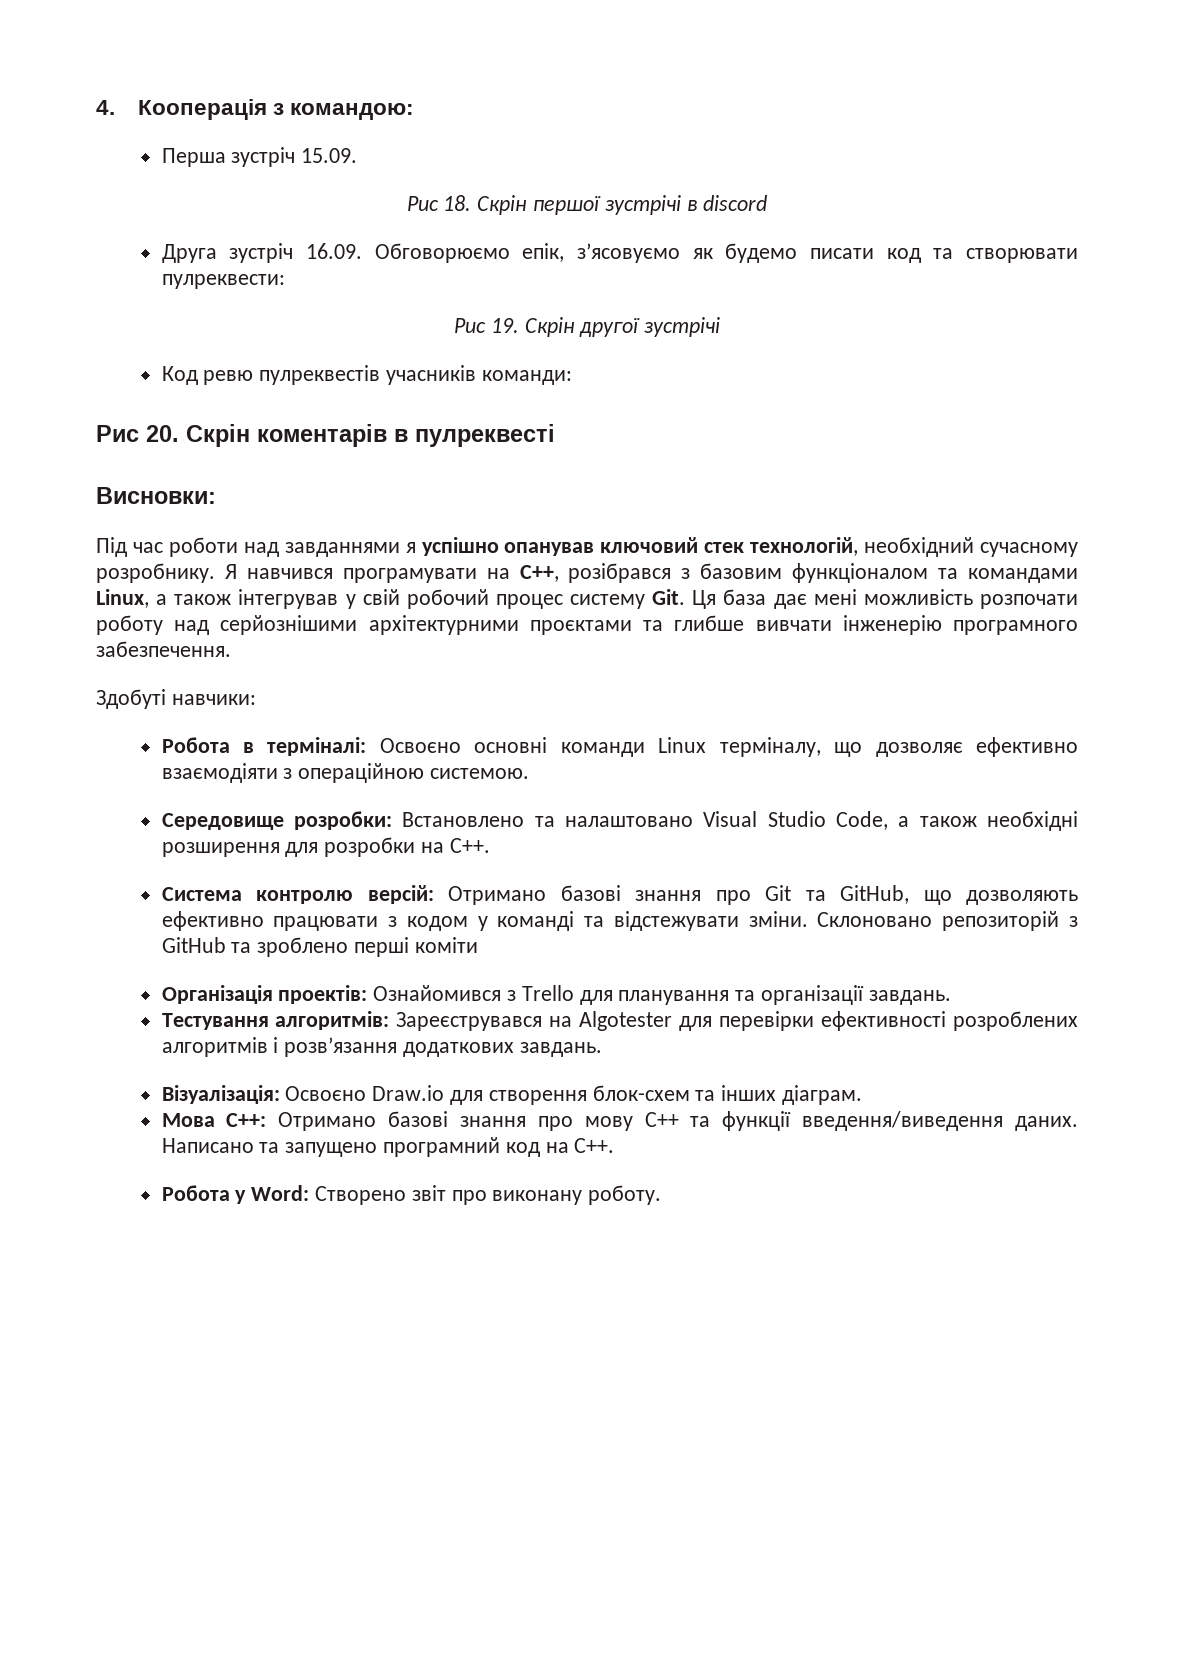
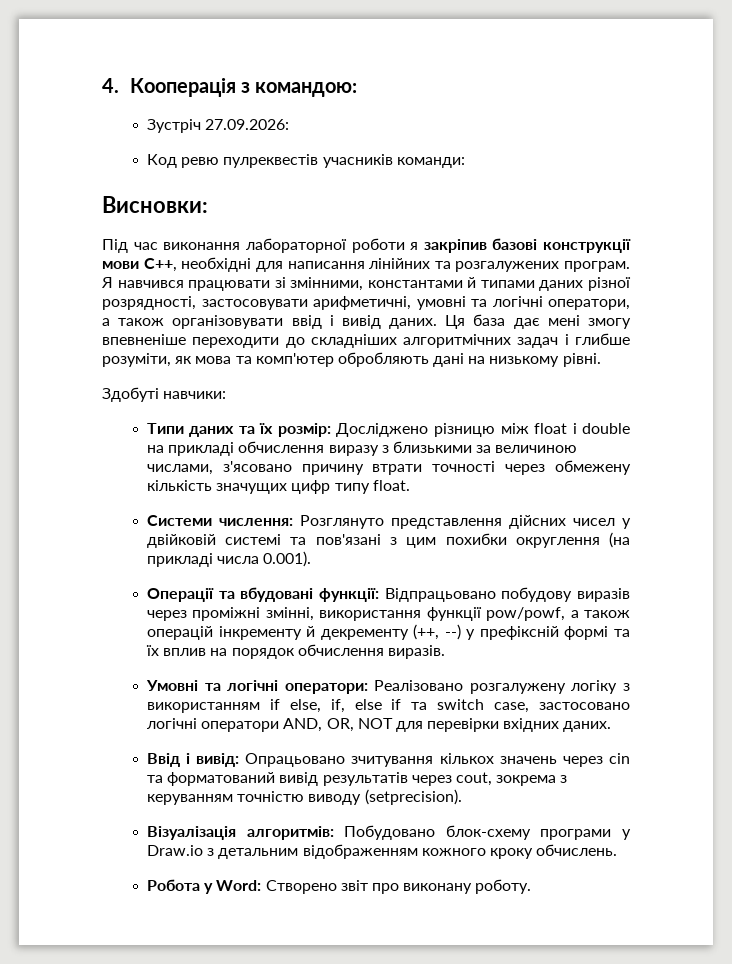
[161,147,358,167] [406,195,768,215] [161,243,1078,263] [161,274,285,289] [453,317,721,337] Перша зустріч 15.09. // Рис 18. Скрін першої зустрічі в discord // Друга зустріч 16.09. Обговорюємо епік, з’ясовуємо як будемо писати код та створювати пулреквести: // Рис 19. Скрін другої зустрічі -> [146,119,290,133] Зустріч 27.09.2026:
[96,424,555,447] [96,487,216,504] [96,537,1078,557] [96,563,1078,583] [96,589,1078,609] [96,615,1078,635] [96,641,231,657] [96,689,256,709] [161,737,1079,757] [161,763,529,783] [161,811,1079,831] [161,837,490,857] [161,885,1078,905] [161,911,1078,931] [161,937,478,957] [161,985,951,1005] [161,1011,1078,1031] [161,1037,602,1057] [161,1085,862,1105] [161,1111,1078,1131] [161,1137,615,1157] Рис 20. Скрін коментарів в пулреквесті // Висновки: // Під час роботи над завданнями я успішно опанував ключовий стек технологій, необхідний сучасному розробнику. Я навчився програмувати на C++, розібрався з базовим функціоналом та командами Linux, а також інтегрував у свій робочий процес систему Git. Ця база дає мені можливість розпочати роботу над серйознішими архітектурними проєктами та глибше вивчати інженерію програмного забезпечення. // Здобуті навчики: // Робота в терміналі: Освоєно основні команди Linux терміналу, що дозволяє ефективно взаємодіяти з операційною системою. // Середовище розробки: Встановлено та налаштовано Visual Studio Code, а також необхідні розширення для розробки на C++. // Система контролю версій: Отримано базові знання про Git та GitHub, що дозволяють ефективно працювати з кодом у команді та відстежувати зміни. Склоновано репозиторій з GitHub та зроблено перші коміти // Організація проектів: Ознайомився з Trello для планування та організації завдань. // Тестування алгоритмів: Зареєструвався на Algotester для перевірки ефективності розроблених алгоритмів і розв’язання додаткових завдань. // Візуалізація: Освоєно Draw.io для створення блок-схем та інших діаграм. // Мова C++: Отримано базові знання про мову C++ та функції введення/виведення даних. Написано та запущено програмний код на C++. -> [102,196,208,213] [102,238,631,253] [102,257,630,272] [101,277,631,291] [102,296,630,310] [102,314,631,329] [102,333,630,348] [102,352,601,367] [102,387,227,402] [146,423,631,437] [146,441,578,456] [146,460,631,475] [146,480,410,494] [146,515,631,529] [146,532,630,548] [146,551,312,567] [146,587,630,602] [146,607,630,621] [146,624,631,640] [145,644,445,659] [145,680,630,694] [146,699,630,713] [146,718,612,732] [146,753,630,767] [146,772,568,786] [146,789,462,805] [146,825,631,840] [146,844,618,859] Висновки: // Під час виконання лабораторної роботи я закріпив базові конструкції мови C++, необхідні для написання лінійних та розгалужених програм. Я навчився працювати зі змінними, константами й типами даних різної розрядності, застосовувати арифметичні, умовні та логічні оператори, а також організовувати ввід і вивід даних. Ця база дає мені змогу впевненіше переходити до складніших алгоритмічних задач і глибше розуміти, як мова та комп'ютер обробляють дані на низькому рівні. // Здобуті навчики: // Типи даних та їх розмір: Досліджено різницю між float і double на прикладі обчислення виразу з близькими за величиною числами, з'ясовано причину втрати точності через обмежену кількість значущих цифр типу float. // Системи числення: Розглянуто представлення дійсних чисел у двійковій системі та пов'язані з цим похибки округлення (на прикладі числа 0.001). // Операції та вбудовані функції: Відпрацьовано побудову виразів через проміжні змінні, використання функції pow/powf, а також операцій інкременту й декременту (++, --) у префіксній формі та їх вплив на порядок обчислення виразів. // Умовні та логічні оператори: Реалізовано розгалужену логіку з використанням if else, if, else if та switch case, застосовано логічні оператори AND, OR, NOT для перевірки вхідних даних. // Ввід і вивід: Опрацьовано зчитування кількох значень через cin та форматований вивід результатів через cout, зокрема з керуванням точністю виводу (setprecision). // Візуалізація алгоритмів: Побудовано блок-схему програми у Draw.io з детальним відображенням кожного кроку обчислень.

